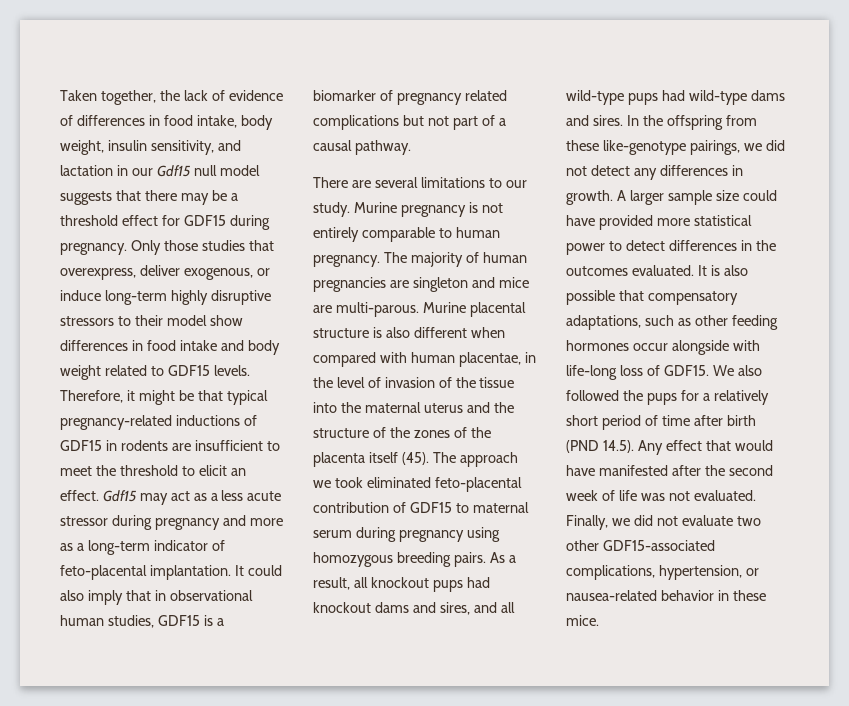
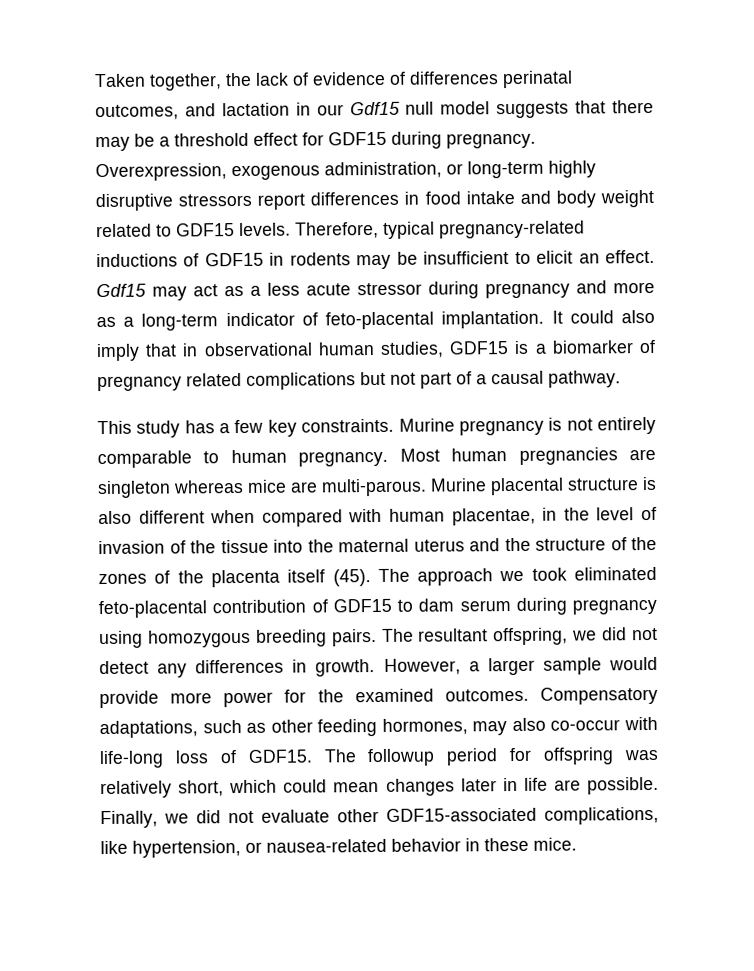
[148,115,273,130] [60,140,214,155] in food intake, body weight, insulin sensitivity, -> [502,70,573,89] [95,104,179,121] perinatal outcomes,
[130,240,274,255] [60,265,270,280] [60,290,271,305] [60,315,243,326] Only those studies that overexpress, deliver exogenous, or induce long-term highly disruptive stressors to their model show -> [95,160,596,182] [95,193,306,212] Overexpression, exogenous administration, or long-term highly disruptive stressors report
[126,390,223,405] it might be that -> (379, 230) none
[171,440,280,451] [60,465,178,476] are insufficient to meet the threshold -> [356,251,510,270] may be insufficient
[313,177,527,188] [313,202,350,217] There are several limitations to our study. -> [97,418,395,438] This study has a few key constraints.
[383,252,479,267] The majority of -> [399,448,440,462] Most
[471,277,495,288] and -> [173,479,244,494] whereas
[472,502,529,513] maternal -> [418,598,455,612] dam
[489,552,516,563] [313,577,490,592] [313,602,515,615] [566,90,785,105] [566,115,757,130] [566,140,740,155] As a result, all knockout pups had knockout dams and sires, and all wild-type pups had wild-type dams and sires. In the offspring from these like-genotype pairings, -> [381,627,569,646] The resultant offspring,
[616,190,777,205] [566,215,752,230] [566,240,776,255] [566,265,748,276] [566,290,738,305] A larger sample size could have provided more statistical power to detect differences in the outcomes evaluated. It is also possible that compensatory -> [383,656,658,676] [99,686,658,709] However, a larger sample would provide more power for the examined outcomes. Compensatory
[566,340,729,355] hormones occur alongside -> [381,717,621,736] hormones, may also co-occur
[712,365,762,376] [566,390,769,405] [566,415,756,430] [566,440,773,455] [566,465,773,476] [566,490,756,501] We also followed the pups for a relatively short period of time after birth (PND 14.5). Any effect that would have manifested after the second week of life was not evaluated. -> [323,747,660,767] [100,776,660,799] The followup period for offspring was relatively short, which could mean changes later in life are possible.
[736,516,761,526] two -> (330, 816) none
(655, 572) none -> [100,840,128,855] like

